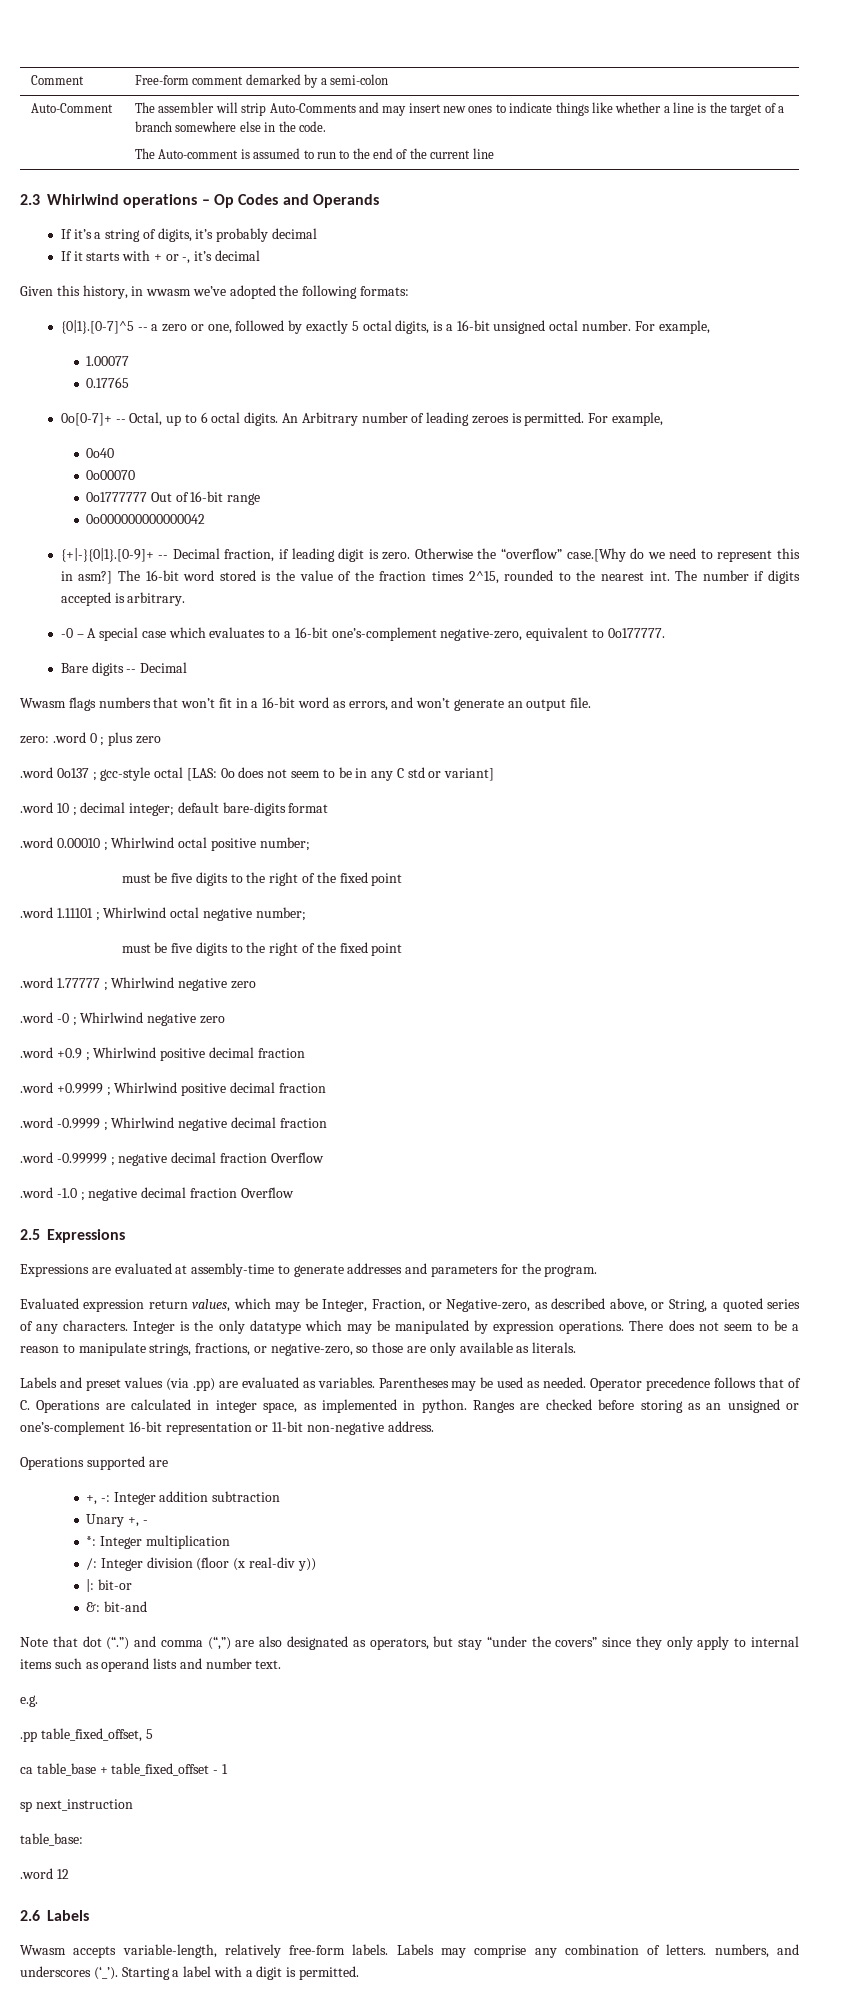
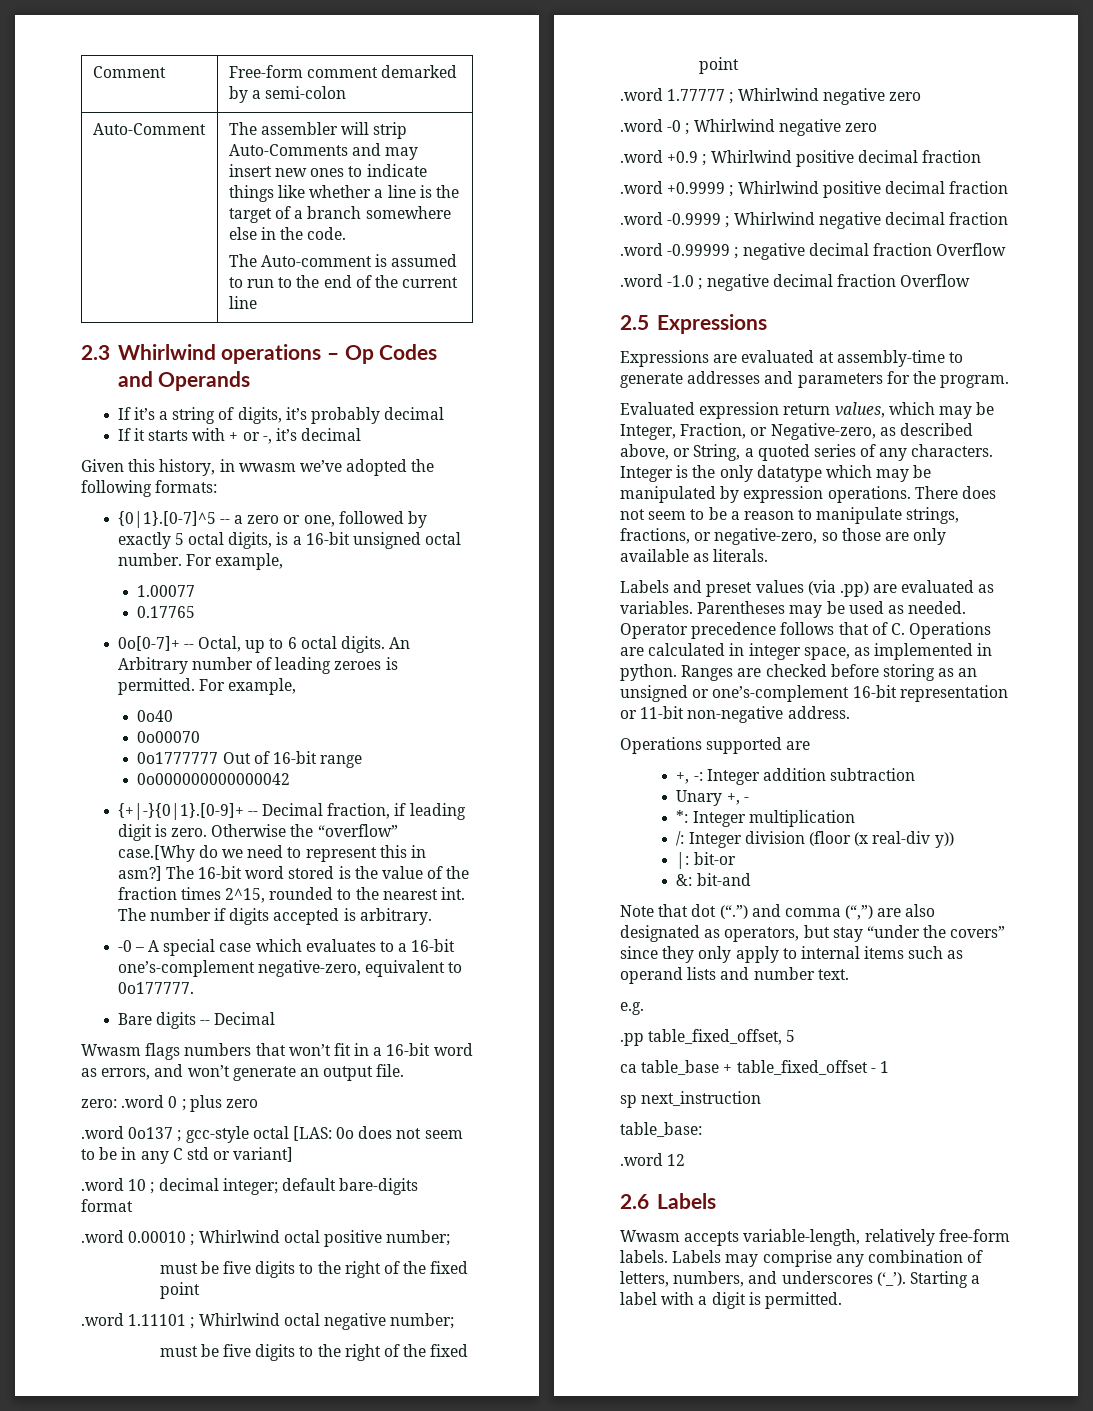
[666,1944,707,1955] letters. -> [620,1271,669,1287] letters,

